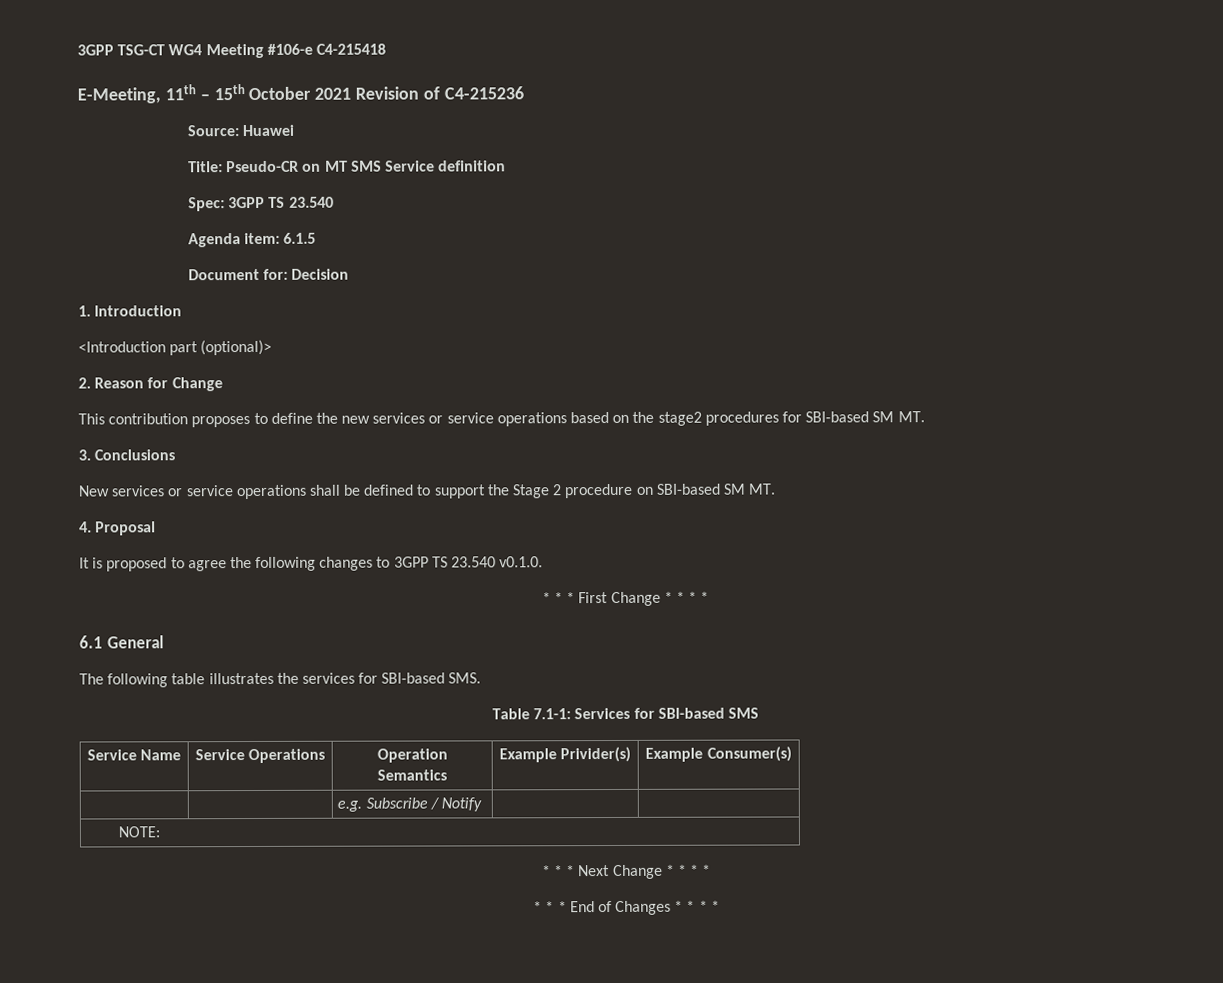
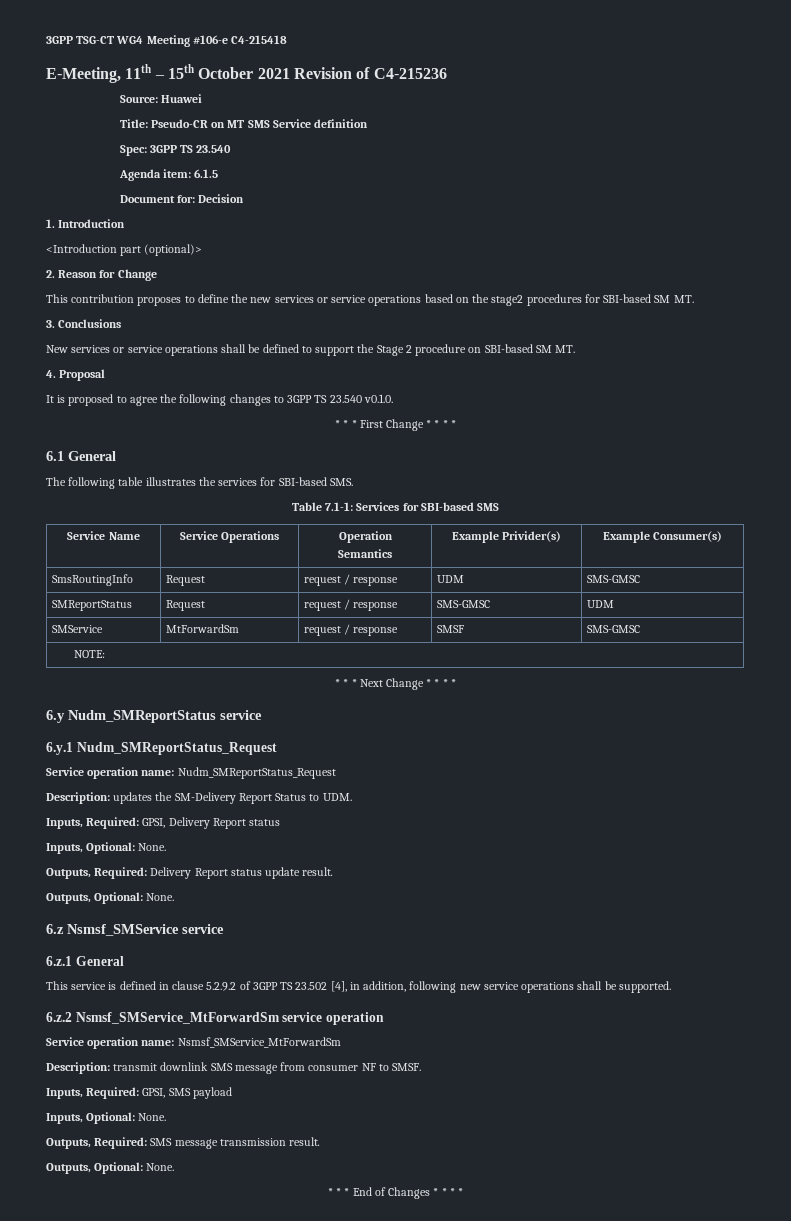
[337,797,482,812] | | e.g. Subscribe / Notify | | -> [51,574,133,586] [165,575,205,586] [303,574,399,586] [436,575,464,583] [586,575,640,583] [51,600,132,611] [165,600,205,611] [303,599,399,611] [436,600,490,608] [586,600,614,608] [51,625,103,633] [165,624,239,633] [303,624,399,636] [436,625,464,633] [586,625,640,633] SmsRoutingInfo | Request | request / response | UDM | SMS-GMSC // SMReportStatus | Request | request / response | SMS-GMSC | UDM // SMService | MtForwardSm | request / response | SMSF | SMS-GMSC
(712, 870) none -> [46,710,262,723] [46,742,277,755] [46,767,336,779] [46,792,352,804] [46,817,281,829] [46,842,167,854] [46,867,334,879] [46,892,175,904] [46,924,224,936] [46,956,124,966] [46,981,671,993] [46,1012,384,1025] [46,1037,341,1049] [46,1062,422,1074] [46,1087,232,1099] [46,1112,167,1124] [46,1137,321,1149] [46,1162,175,1174] // 6.y Nudm_SMReportStatus service // 6.y.1 Nudm_SMReportStatus_Request // Service operation name: Nudm_SMReportStatus_Request // Description: updates the SM-Delivery Report Status to UDM. // Inputs, Required: GPSI, Delivery Report status // Inputs, Optional: None. // Outputs, Required: Delivery Report status update result. // Outputs, Optional: None. // 6.z Nsmsf_SMService service // 6.z.1 General // This service is defined in clause 5.2.9.2 of 3GPP TS 23.502 [4], in addition, following new service operations shall be supported. // 6.z.2 Nsmsf_SMService_MtForwardSm service operation // Service operation name: Nsmsf_SMService_MtForwardSm // Description: transmit downlink SMS message from consumer NF to SMSF. // Inputs, Required: GPSI, SMS payload // Inputs, Optional: None. // Outputs, Required: SMS message transmission result. // Outputs, Optional: None.

